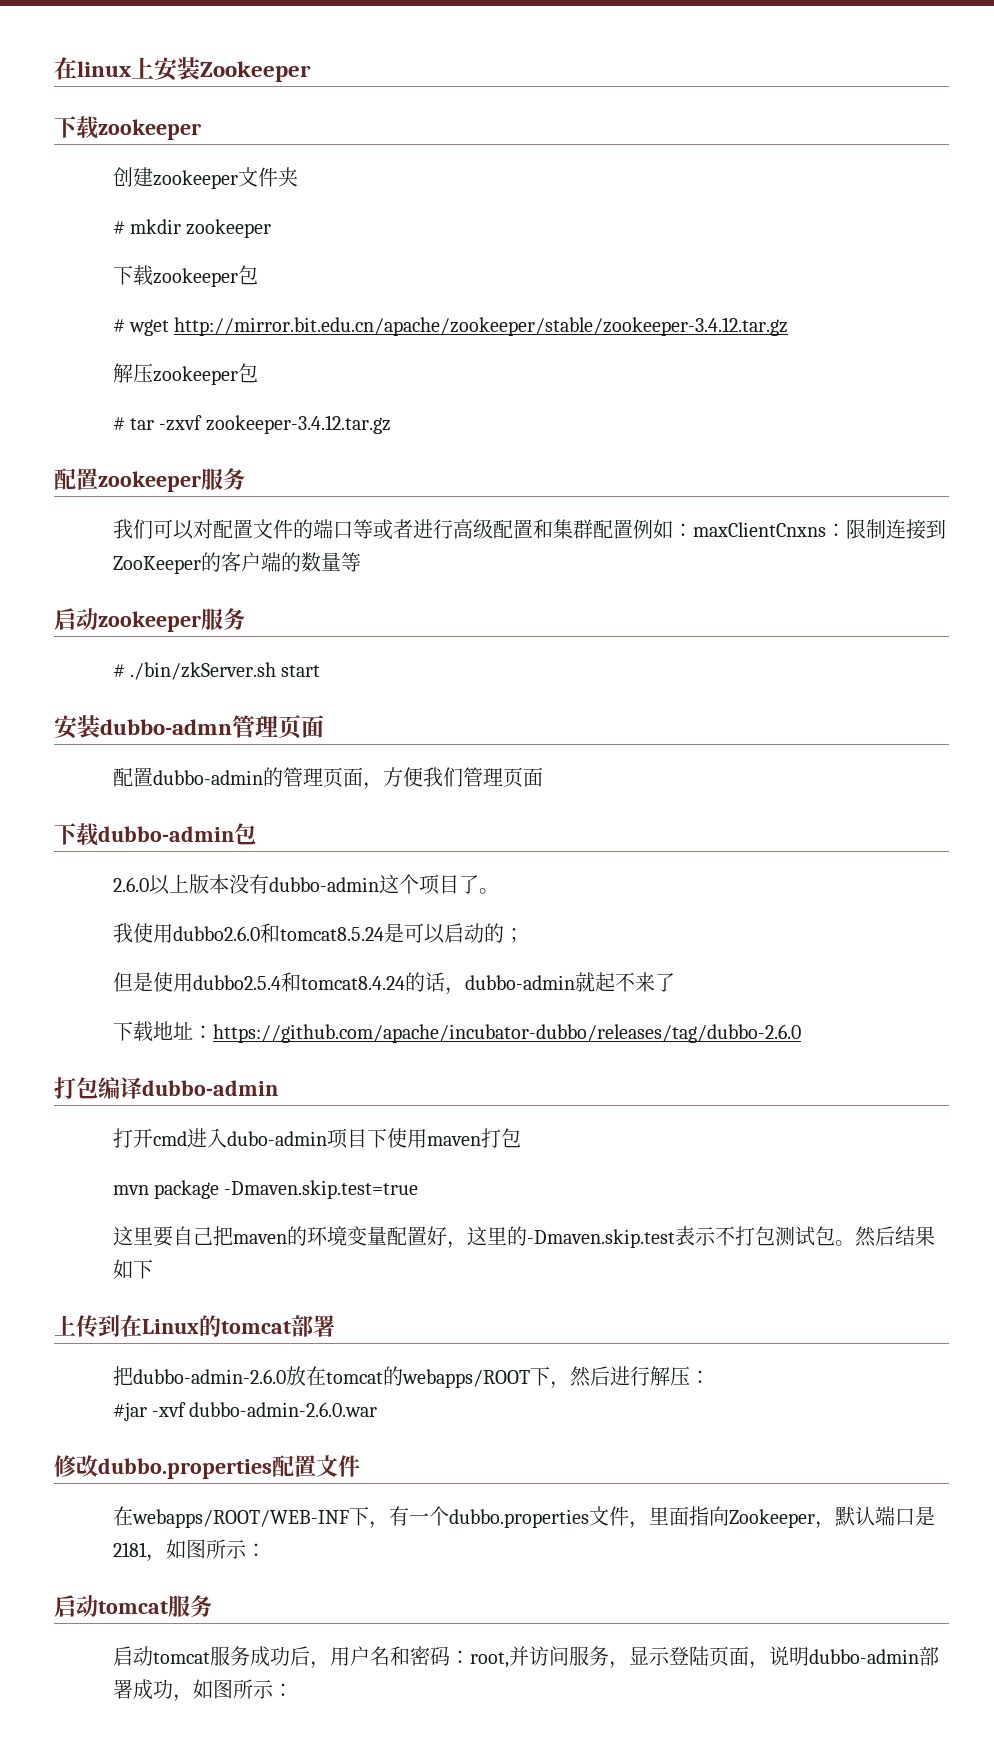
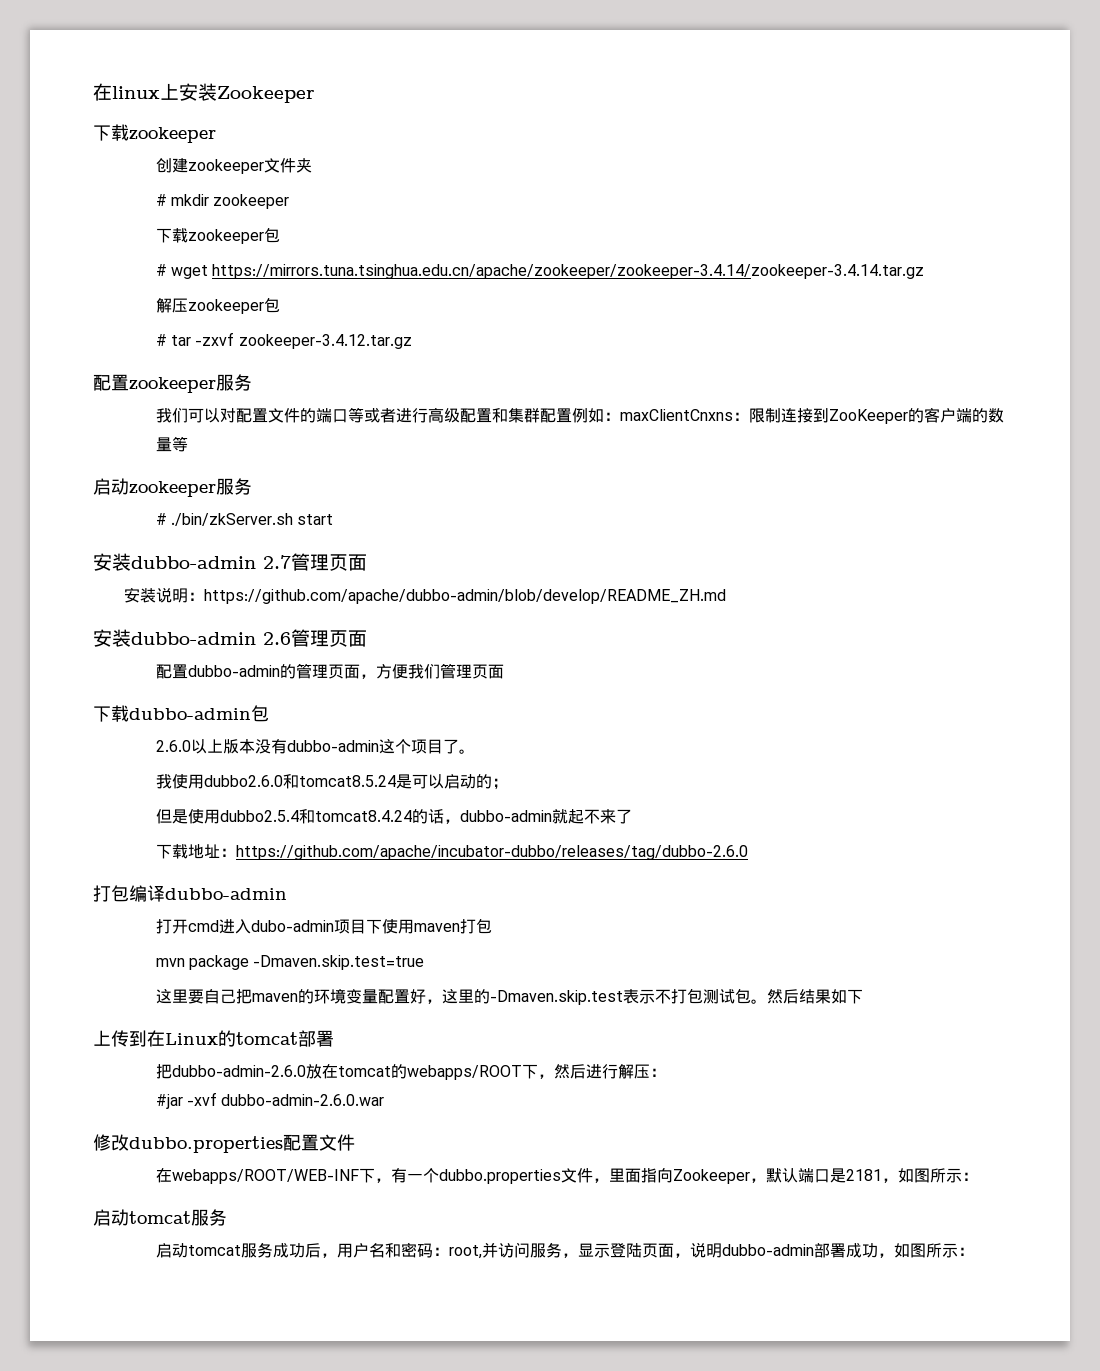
[174,317,789,336] http://mirror.bit.edu.cn/apache/zookeeper/stable/zookeeper-3.4.12.tar.gz -> [212,264,925,279] https://mirrors.tuna.tsinghua.edu.cn/apache/zookeeper/zookeeper-3.4.14/zookeeper-3.4.14.tar.gz
[100,719,232,735] dubbo-admn -> [131,553,367,571] [124,587,727,604] [93,629,291,647] dubbo-admin 2.7管理页面 // 安装说明：https://github.com/apache/dubbo-admin/blob/develop/README_ZH.md // 安装dubbo-admin 2.6

